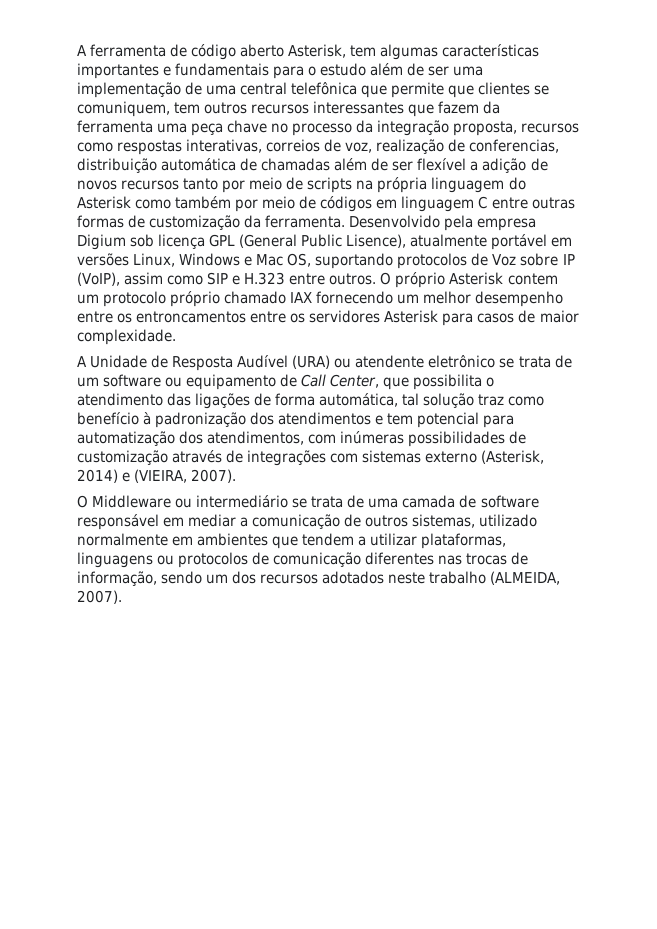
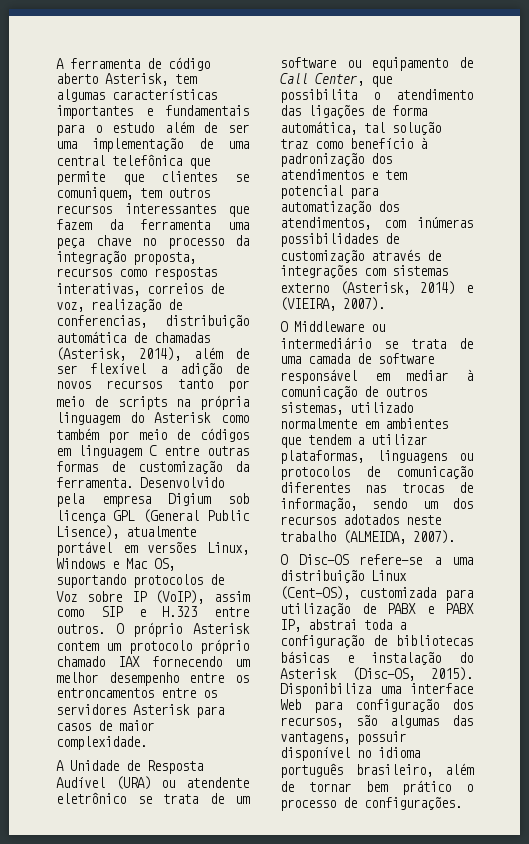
(331, 164) none -> [56,347,181,361] (Asterisk, 2014),
[240,517,249,527] a -> [466,369,473,381] à
(122, 597) none -> [280,554,473,565] [280,570,407,583] [280,586,473,601] [280,603,474,616] [280,619,406,632] [280,635,473,648] [280,651,473,665] [280,667,473,681] [280,683,473,697] [280,699,473,713] [280,715,473,728] [280,731,406,745] [280,747,420,761] [280,763,474,778] [280,780,473,795] [280,797,462,811] // O Disc-OS refere-se a uma distribuição Linux (Cent-OS), customizada para utilização de PABX e PABX IP, abstrai toda a configuração de bibliotecas básicas e instalação do Asterisk (Disc-OS, 2015). Disponibiliza uma interface Web para configuração dos recursos, são algumas das vantagens, possuir disponível no idioma português brasileiro, além de tornar bem prático o processo de configurações.

